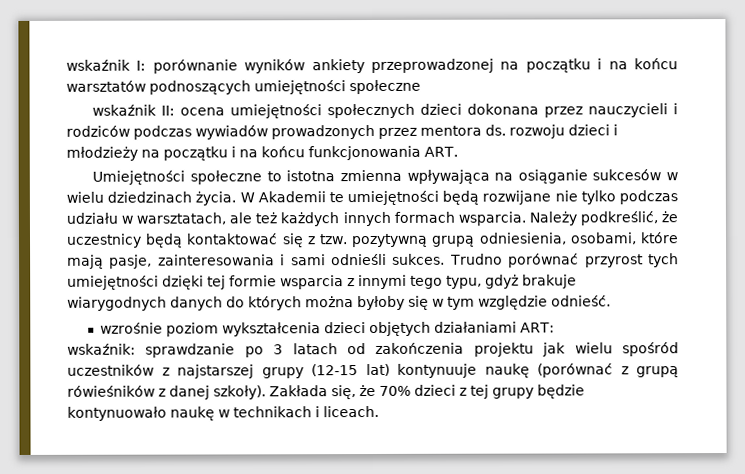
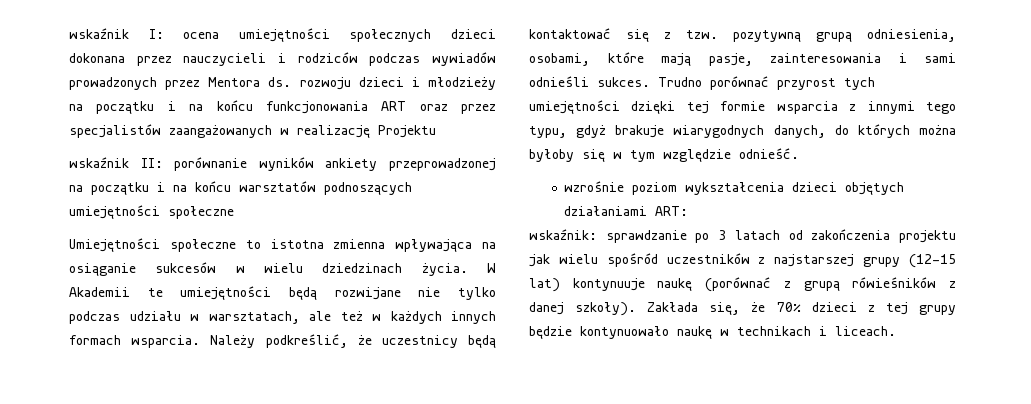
(147, 65) none -> [183,28,496,43] [69,52,496,66] [69,77,497,90] [69,100,496,115] [69,124,436,139] [69,157,163,168] ocena umiejętności społecznych dzieci dokonana przez nauczycieli i rodziców podczas wywiadów prowadzonych przez Mentora ds. rozwoju dzieci i młodzieży na początku i na końcu funkcjonowania ART oraz przez specjalistów zaangażowanych w realizację Projektu // wskaźnik II:
[92,103,679,119] [66,124,618,140] [66,145,458,161] // wskaźnik II: ocena umiejętności społecznych dzieci dokonana przez nauczycieli i rodziców podczas wywiadów prowadzonych przez mentora ds. rozwoju dzieci i młodzieży na początku i na końcu funkcjonowania ART. -> (234, 212) none
(278, 218) none -> [372,314,381,321] w
[170,296,223,311] danych -> [773,125,826,138] danych,

